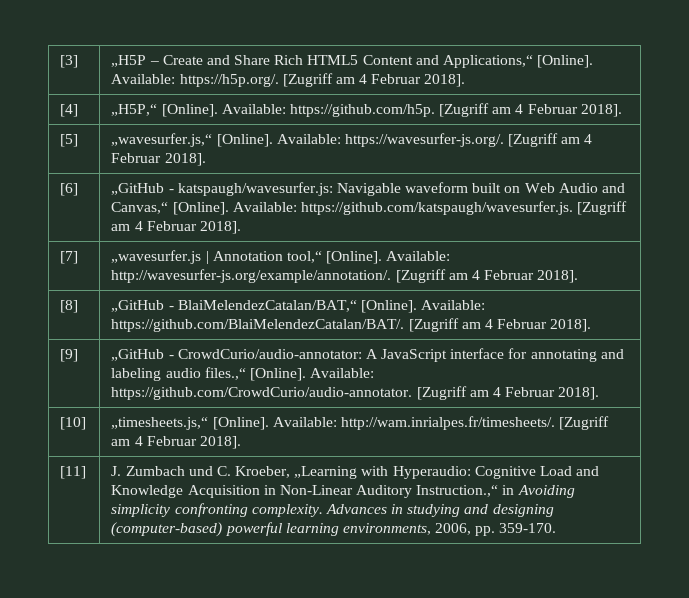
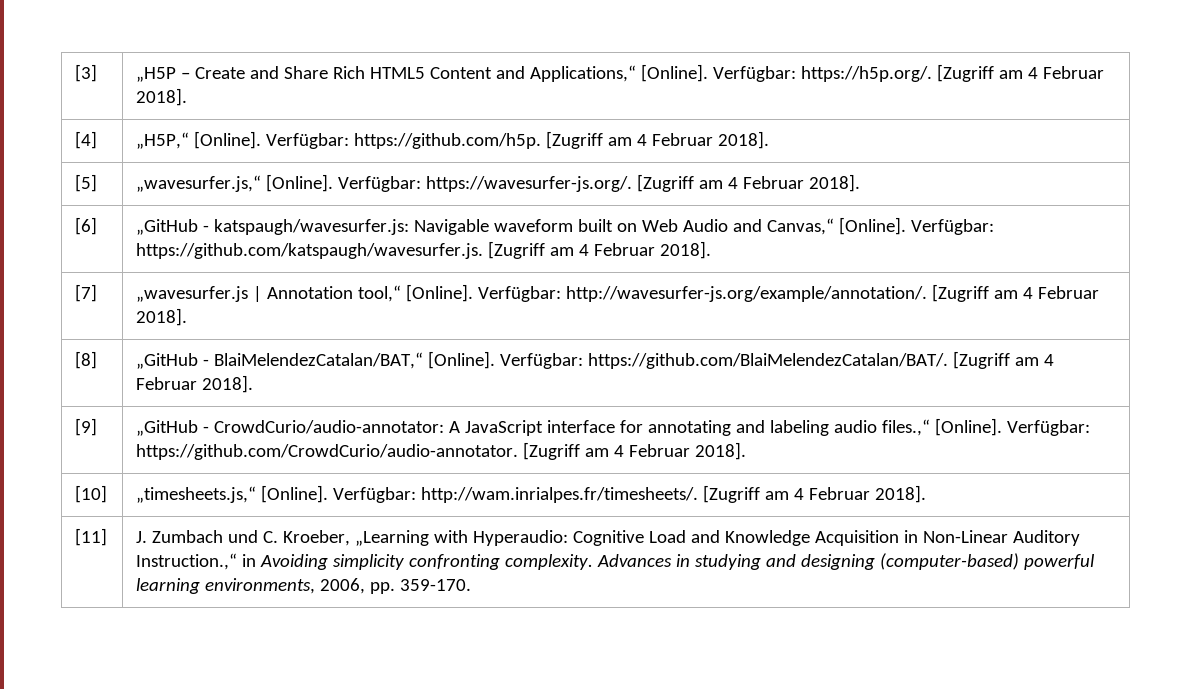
[111,74,176,84] Available: -> [713,66,797,82] Verfügbar:
[221,104,286,114] Available: -> [266,133,350,149] Verfügbar:
[276,134,341,144] Available: -> [338,176,422,192] Verfügbar:
[232,202,297,212] Available: -> [911,219,995,235] Verfügbar:
[386,251,451,261] Available: -> [478,286,562,302] Verfügbar:
[421,300,486,310] Available: -> [500,353,584,369] Verfügbar:
[310,368,375,378] Available: -> [1007,420,1091,436] Verfügbar:
[272,417,337,427] Available: -> [333,487,417,503] Verfügbar:

